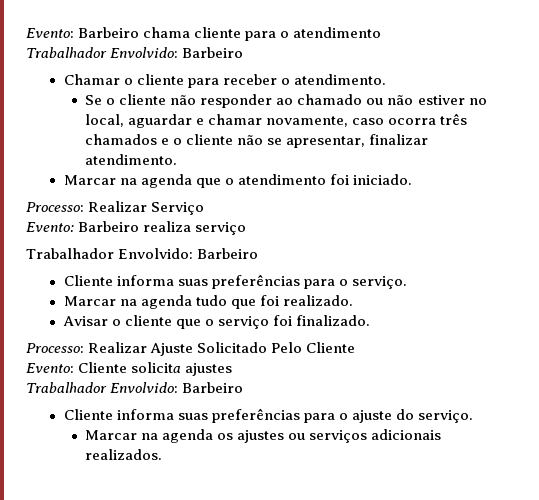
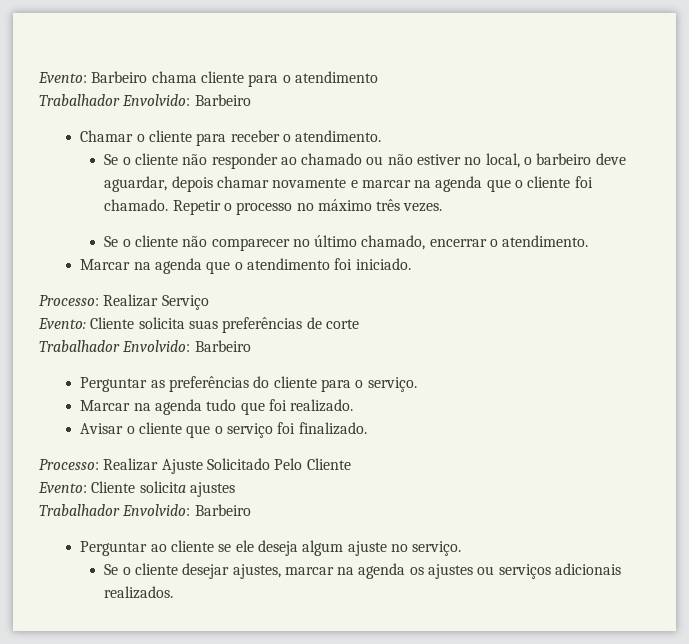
[128,113,468,128] [85,134,429,148] aguardar e chamar novamente, caso ocorra três chamados e o cliente não se apresentar, finalizar -> [524,153,626,165] [104,176,593,192] [104,199,443,215] [104,235,499,251] o barbeiro deve aguardar, depois chamar novamente e marcar na agenda que o cliente foi chamado. Repetir o processo no máximo três vezes. // Se o cliente não comparecer no último chamado, encerrar o
[78,221,247,235] [26,248,259,259] [63,274,300,289] Barbeiro realiza serviço // Trabalhador Envolvido: Barbeiro // Cliente informa suas preferências -> [90,317,359,333] [39,340,251,352] [80,376,317,392] Cliente solicita suas preferências de corte // Trabalhador Envolvido: Barbeiro // Perguntar as preferências do cliente
[63,408,474,423] [85,430,138,440] Cliente informa suas preferências para o ajuste do serviço. // Marcar -> [80,540,462,556] [104,563,334,579] Perguntar ao cliente se ele deseja algum ajuste no serviço. // Se o cliente desejar ajustes, marcar

